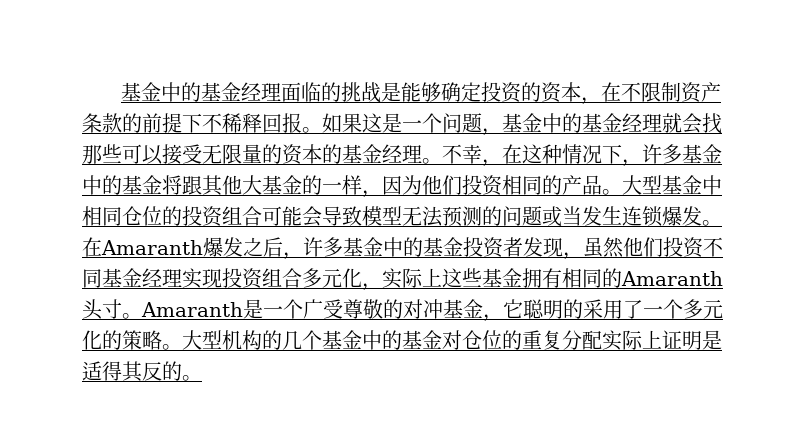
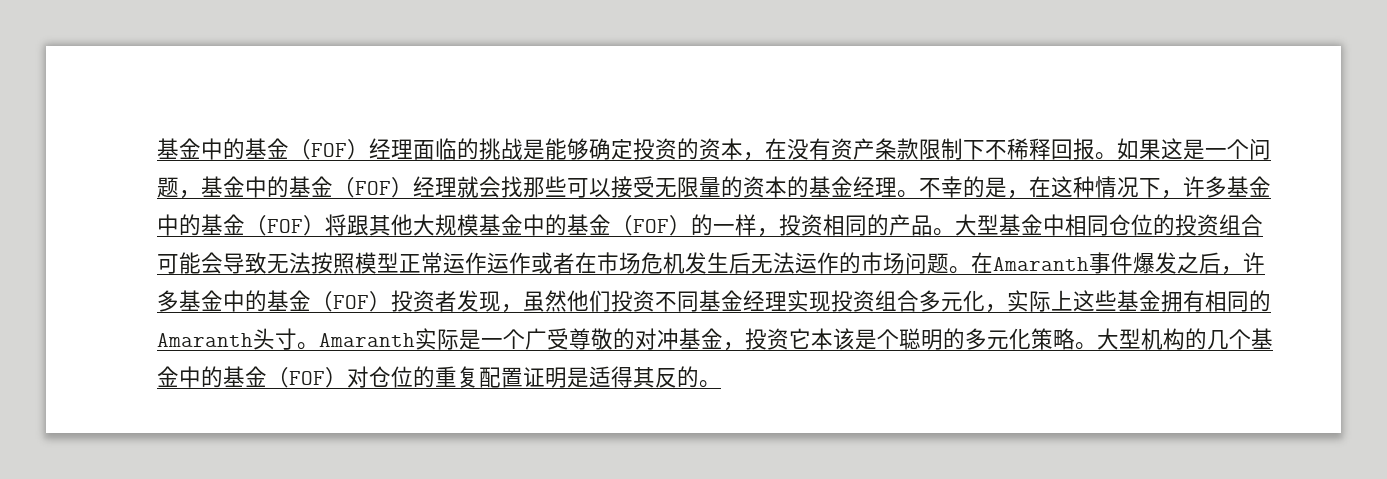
[120,82,241,102] 基金中的基金 -> [157,138,369,160] 基金中的基金（FOF）
[620,82,681,102] 不限制 -> [787,138,831,160] 没有
[122,113,182,133] 的前提 -> [919,138,963,160] 限制
(622, 122) none -> [333,177,413,198] （FOF）
(482, 154) none -> [963,176,1007,198] 的是
(162, 184) none -> [245,215,325,236] （FOF）
[262,175,462,198] 基金的一样，因为他们 -> [435,214,779,237] 规模基金中的基金（FOF）的一样，
[362,206,702,227] 模型无法预测的问题或当发生连锁爆发 -> [267,252,949,274] 无法按照模型正常运作运作或者在市场危机发生后无法运作的市场问题
(203, 247) none -> [1089,252,1133,274] 事件
(463, 246) none -> [311,291,391,312] （FOF）
(243, 309) none -> [415,328,459,350] 实际
[503,299,723,319] [82,330,122,350] 它聪明的采用了一个多元化的 -> [745,328,1031,350] 投资它本该是个聪明的多元化
(442, 339) none -> [267,367,347,388] （FOF）
[562,330,662,351] 分配实际上 -> [479,367,523,388] 配置

